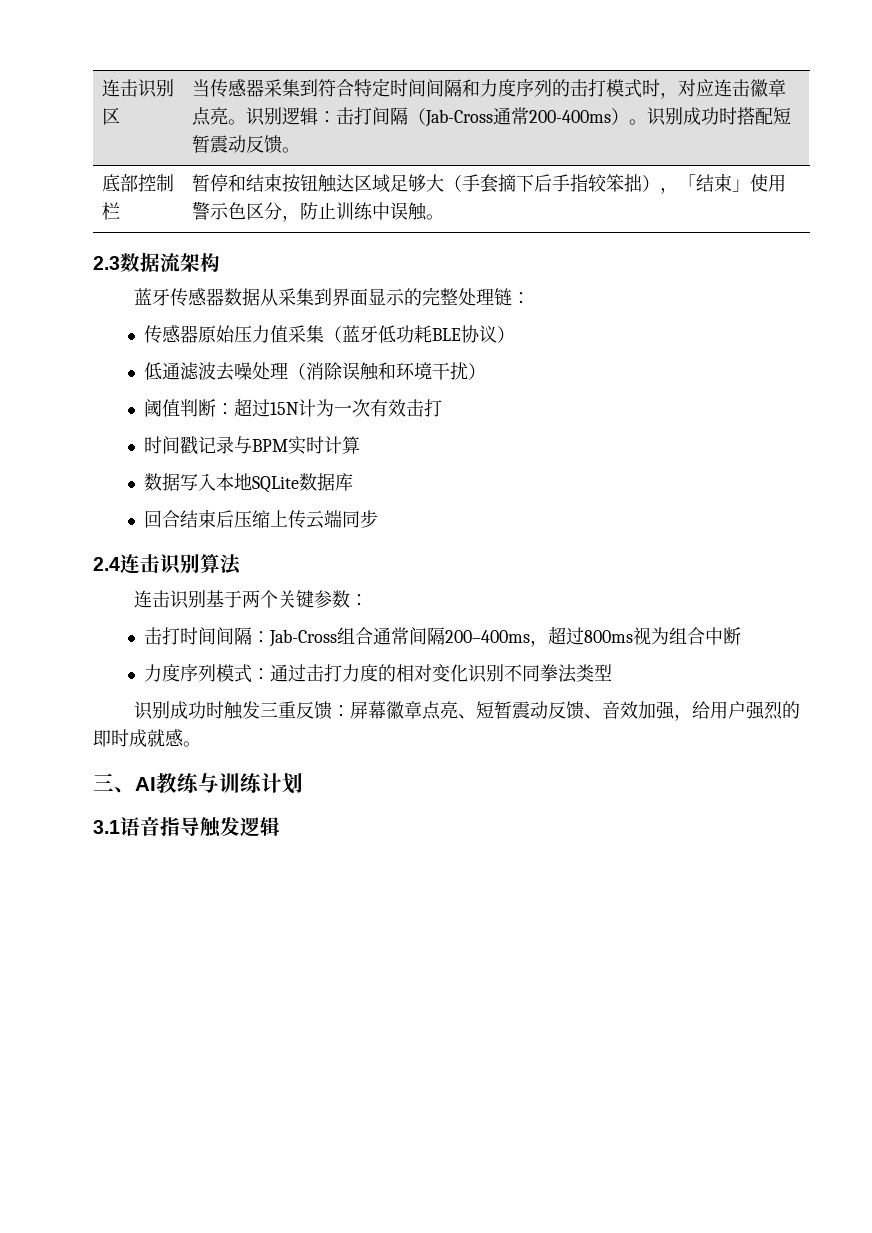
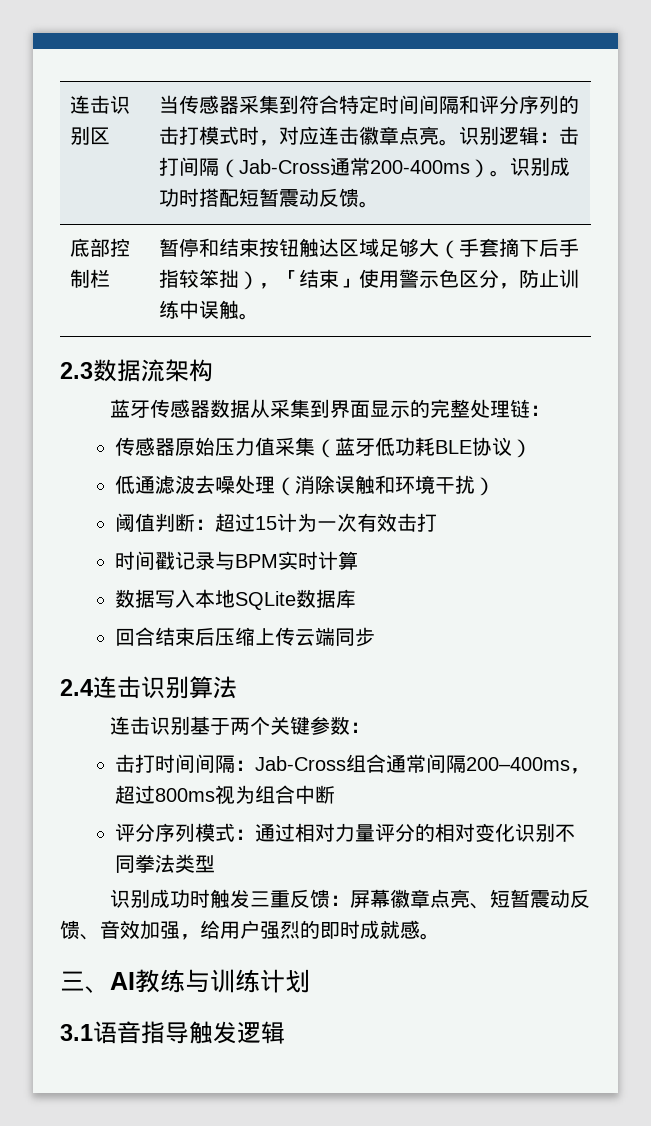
[479,79,516,97] 力度 -> [478,95,519,114] 评分
[270,402,300,415] 15N -> [254,516,277,530] 15
[144,664,181,682] 力度 -> [114,823,155,842] 评分
[306,664,379,682] 击打力度 -> [294,823,415,842] 相对力量评分

